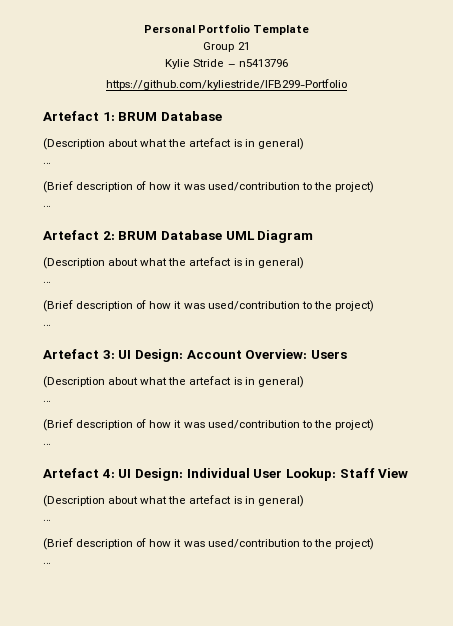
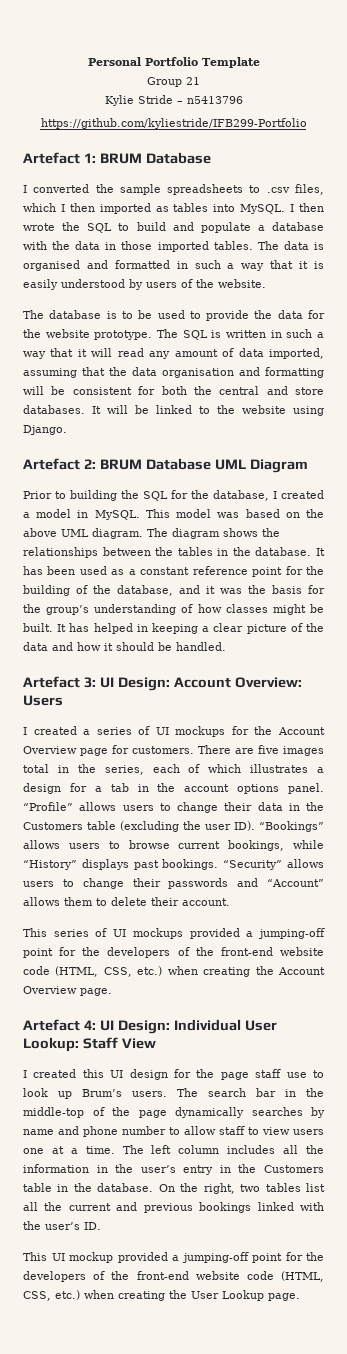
[43,138,304,150] [43,162,51,164] [43,181,374,193] [43,205,51,207] (Description about what the artefact is in general) // … // (Brief description of how it was used/contribution to the project) // … -> [23,184,324,195] [23,203,324,214] [23,222,324,233] [23,241,324,252] [23,260,324,271] [23,279,266,290] [23,310,326,321] [23,329,324,340] [23,348,325,359] [23,367,324,378] [23,386,324,395] [23,405,324,416] [23,425,67,435] I converted the sample spreadsheets to .csv files, which I then imported as tables into MySQL. I then wrote the SQL to build and populate a database with the data in those imported tables. The data is organised and formatted in such a way that it is easily understood by users of the website. // The database is to be used to provide the data for the website prototype. The SQL is written in such a way that it will read any amount of data imported, assuming that the data organisation and formatting will be consistent for both the central and store databases. It will be linked to the website using Django.
[43,257,304,269] [43,281,51,283] [43,300,374,312] [43,324,51,326] (Description about what the artefact is in general) // … // (Brief description of how it was used/contribution to the project) // … -> [23,490,324,501] [23,509,325,520] [23,528,280,539] [23,547,325,558] [23,566,325,577] [23,585,325,596] [23,604,324,615] [23,623,324,634] [23,642,226,651] Prior to building the SQL for the database, I created a model in MySQL. This model was based on the above UML diagram. The diagram shows the relationships between the tables in the database. It has been used as a constant reference point for the building of the database, and it was the basis for the group’s understanding of how classes might be built. It has helped in keeping a clear picture of the data and how it should be handled.
[43,376,304,388] [43,400,51,402] [43,419,374,431] [43,443,51,445] (Description about what the artefact is in general) // … // (Brief description of how it was used/contribution to the project) // … -> [23,726,325,737] [23,745,324,756] [23,764,324,775] [23,783,324,794] [23,802,324,813] [23,821,324,832] [23,840,324,851] [23,859,325,870] [23,878,325,889] [23,897,230,906] [23,928,325,939] [23,947,324,958] [23,966,325,977] [23,986,112,996] I created a series of UI mockups for the Account Overview page for customers. There are five images total in the series, each of which illustrates a design for a tab in the account options panel. “Profile” allows users to change their data in the Customers table (excluding the user ID). “Bookings” allows users to browse current bookings, while “History” displays past bookings. “Security” allows users to change their passwords and “Account” allows them to delete their account. // This series of UI mockups provided a jumping-off point for the developers of the front-end website code (HTML, CSS, etc.) when creating the Account Overview page.
[43,495,304,507] [43,519,51,521] [43,538,374,550] [43,562,51,564] (Description about what the artefact is in general) // … // (Brief description of how it was used/contribution to the project) // … -> [23,1069,324,1080] [23,1088,324,1099] [23,1107,325,1118] [23,1126,324,1137] [23,1145,324,1154] [23,1164,325,1175] [23,1183,326,1194] [23,1202,324,1213] [23,1221,101,1230] [23,1252,324,1263] [23,1271,324,1282] [23,1290,300,1301] I created this UI design for the page staff use to look up Brum’s users. The search bar in the middle-top of the page dynamically searches by name and phone number to allow staff to view users one at a time. The left column includes all the information in the user’s entry in the Customers table in the database. On the right, two tables list all the current and previous bookings linked with the user’s ID. // This UI mockup provided a jumping-off point for the developers of the front-end website code (HTML, CSS, etc.) when creating the User Lookup page.

